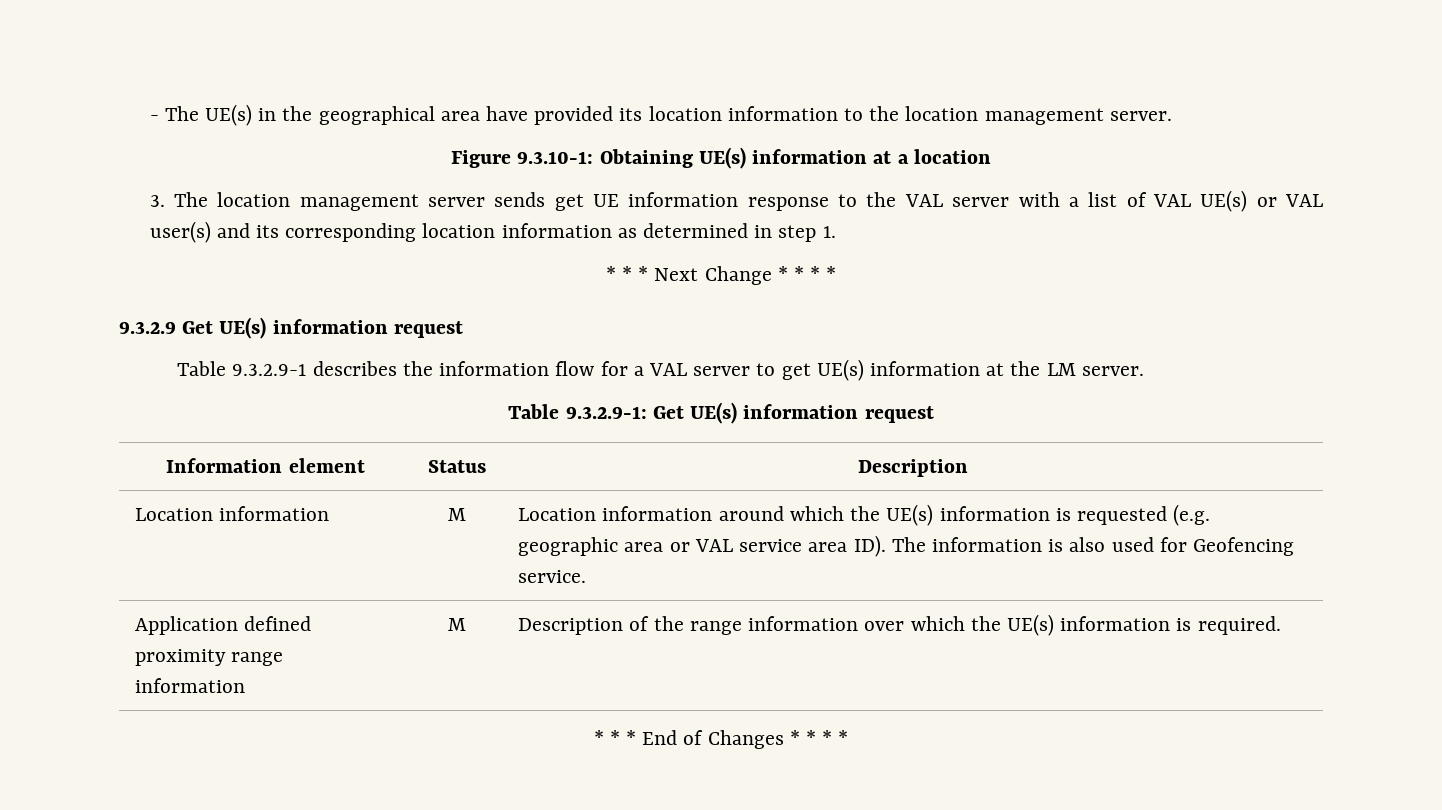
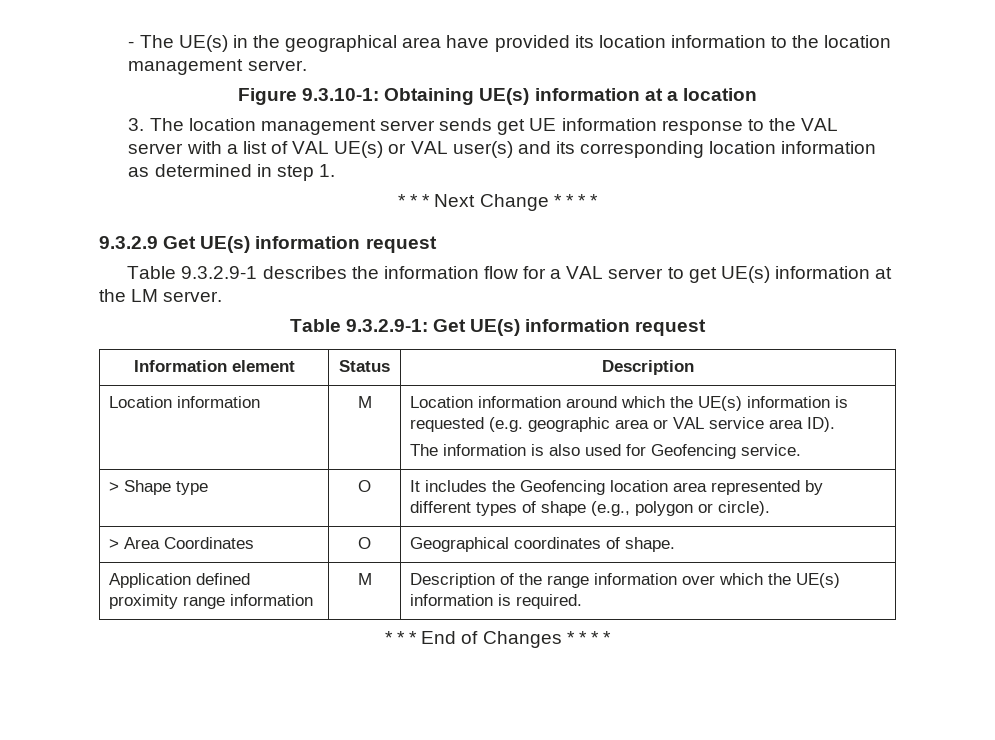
(886, 546) none -> (835, 424) //
(587, 576) none -> [108,480,208,495] [358,480,371,492] [409,480,823,495] [409,501,770,516] [108,537,254,549] [358,537,371,549] [409,537,675,552] // > Shape type | O | It includes the Geofencing location area represented by different types of shape (e.g., polygon or circle). // > Area Coordinates | O | Geographical coordinates of shape.

